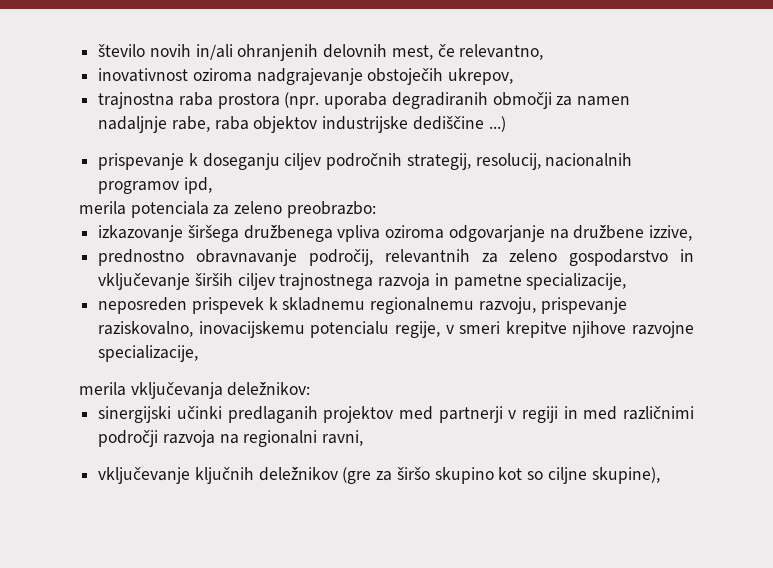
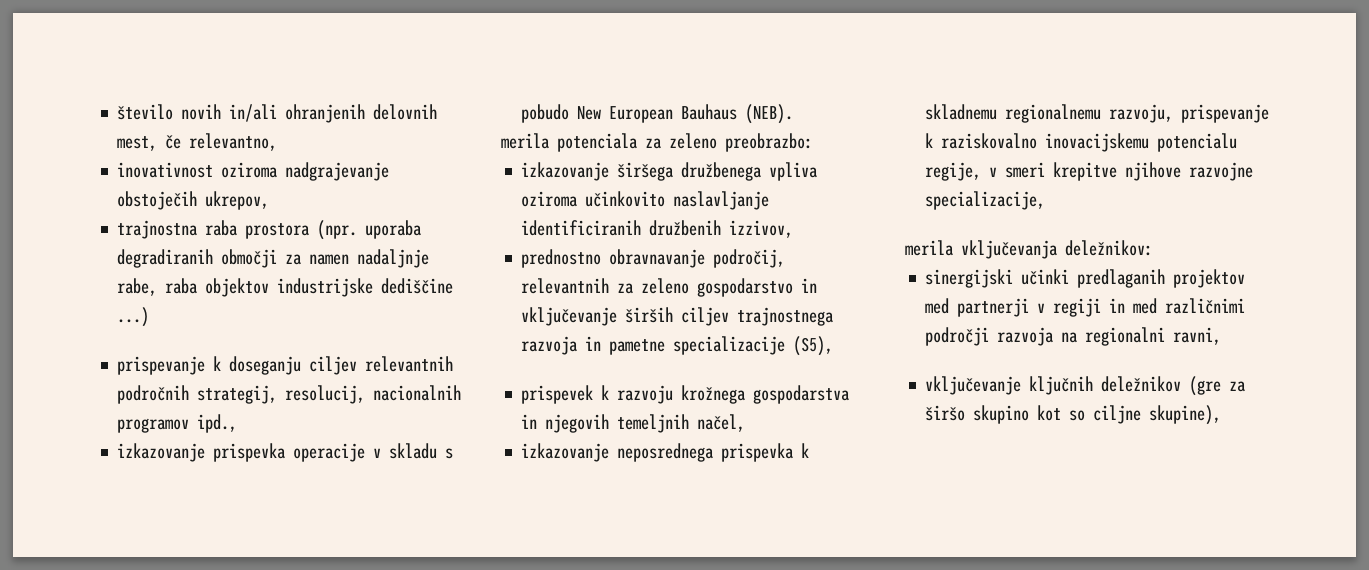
(322, 161) none -> [365,356,454,372] relevantnih
[183,177,212,194] ipd, -> [197,414,238,433] [117,443,454,462] [521,104,794,124] ipd., // izkazovanje prispevka operacije v skladu s pobudo New European Bauhaus (NEB).
[448,225,693,242] odgovarjanje na družbene izzive, -> [585,191,770,210] [521,220,794,238] učinkovito naslavljanje identificiranih družbenih izzivov,
[526,273,627,290] [98,297,264,314] specializacije, // neposreden prispevek -> [673,336,834,356] [521,385,850,404] [521,414,746,433] [521,443,794,462] specializacije (S5), // prispevek k razvoju krožnega gospodarstva in njegovih temeljnih načel, // izkazovanje neposrednega prispevka
[98,321,194,337] raziskovalno, -> [925,133,1038,149] k raziskovalno

